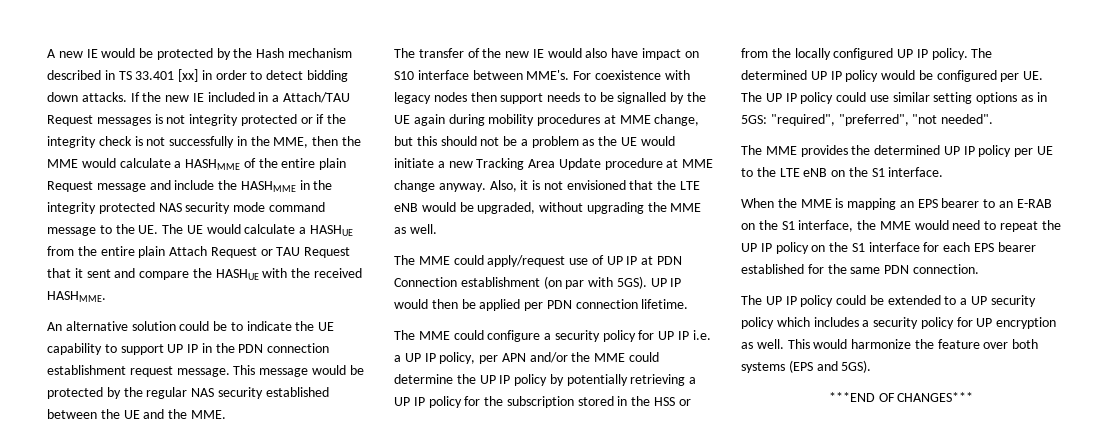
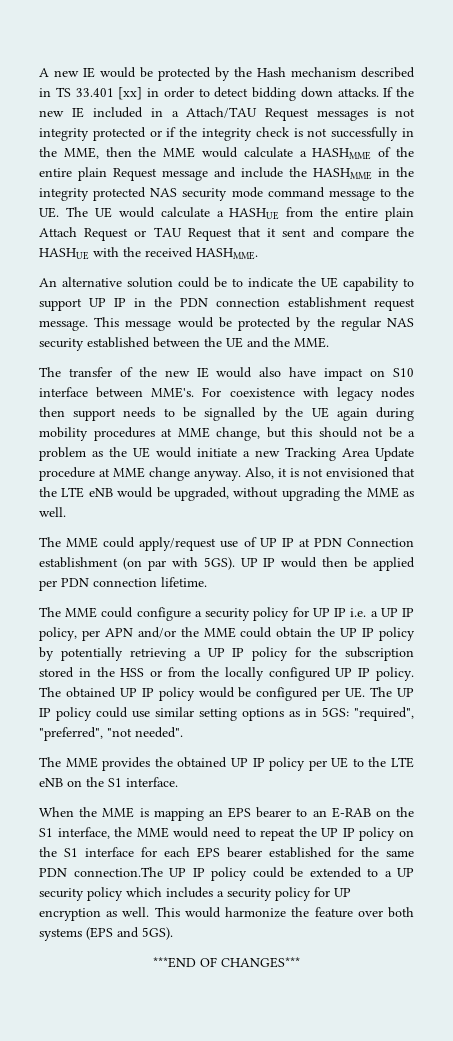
[394,374,453,384] determine -> [276,627,313,638] obtain
[741,70,807,80] determined -> [65,687,116,698] obtained
[874,145,941,155] determined -> [177,757,228,768] obtained
[912,264,979,274] [741,295,762,305] connection. // The -> [73,867,163,877] connection.The

